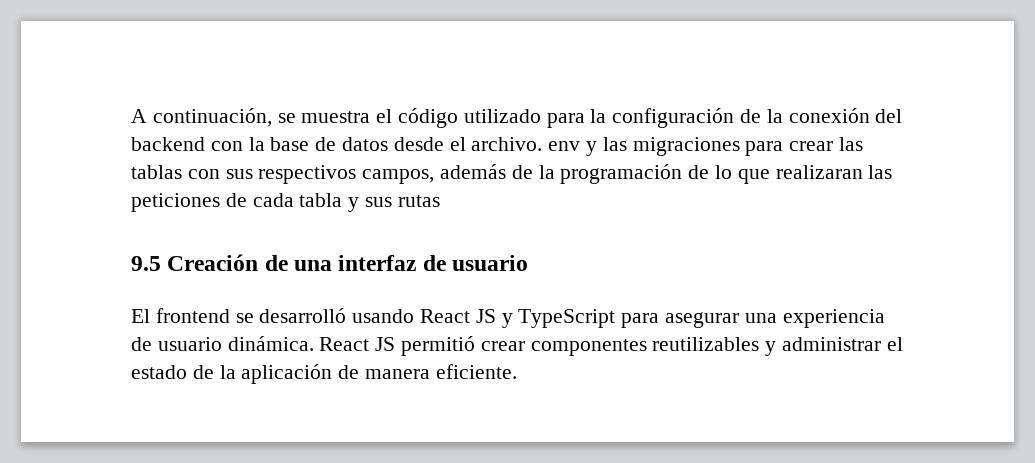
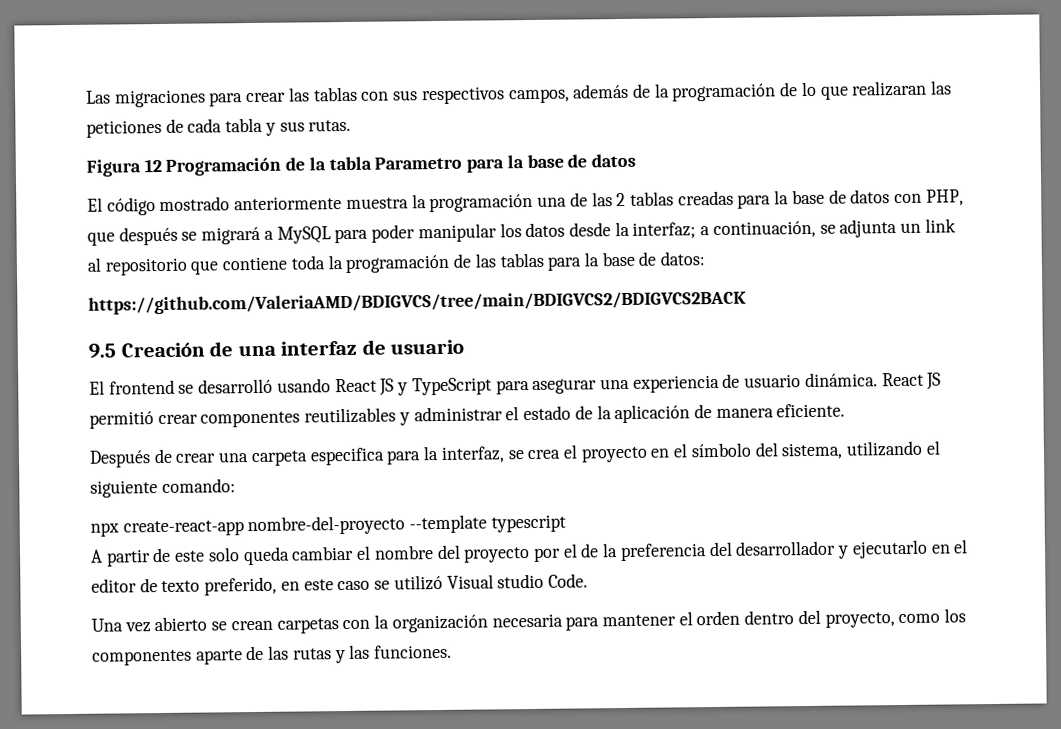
[131,108,903,128] [131,137,627,156] A continuación, se muestra el código utilizado para la configuración de la conexión del backend con la base de datos desde el archivo. env y las -> [86,90,111,104] Las
[397,195,440,207] rutas -> [308,119,352,132] [86,153,636,177] [87,189,964,216] [87,218,956,246] [87,251,706,276] [88,290,747,315] rutas. // Figura 12 Programación de la tabla Parametro para la base de datos // El código mostrado anteriormente muestra la programación una de las 2 tablas creadas para la base de datos con PHP, que después se migrará a MySQL para poder manipular los datos desde la interfaz; a continuación, se adjunta un link al repositorio que contiene toda la programación de las tablas para la base de datos: // https://github.com/ValeriaAMD/BDIGVCS/tree/main/BDIGVCS2/BDIGVCS2BACK
(517, 371) none -> [89,440,940,468] [90,478,236,498] [90,514,566,537] [90,539,969,567] [91,573,588,596] [91,608,967,634] [92,644,453,666] // Después de crear una carpeta especifica para la interfaz, se crea el proyecto en el símbolo del sistema, utilizando el siguiente comando: // npx create-react-app nombre-del-proyecto --template typescript // A partir de este solo queda cambiar el nombre del proyecto por el de la preferencia del desarrollador y ejecutarlo en el editor de texto preferido, en este caso se utilizó Visual studio Code. // Una vez abierto se crean carpetas con la organización necesaria para mantener el orden dentro del proyecto, como los componentes aparte de las rutas y las funciones.

